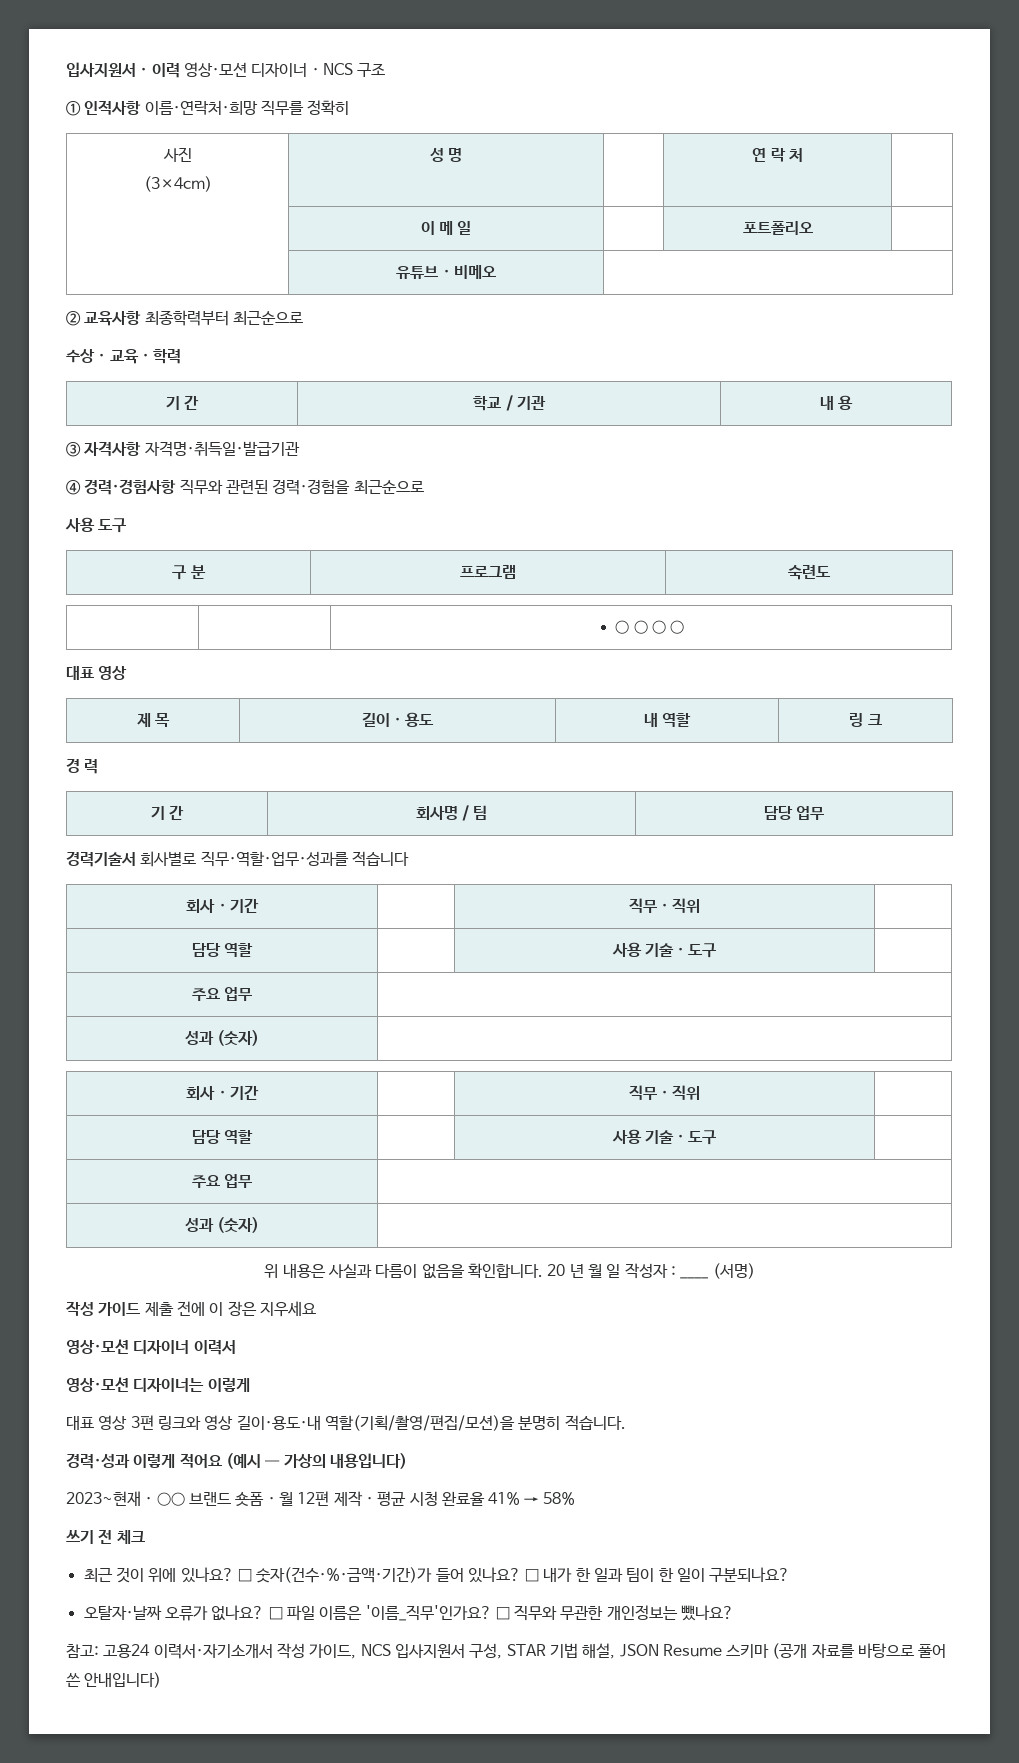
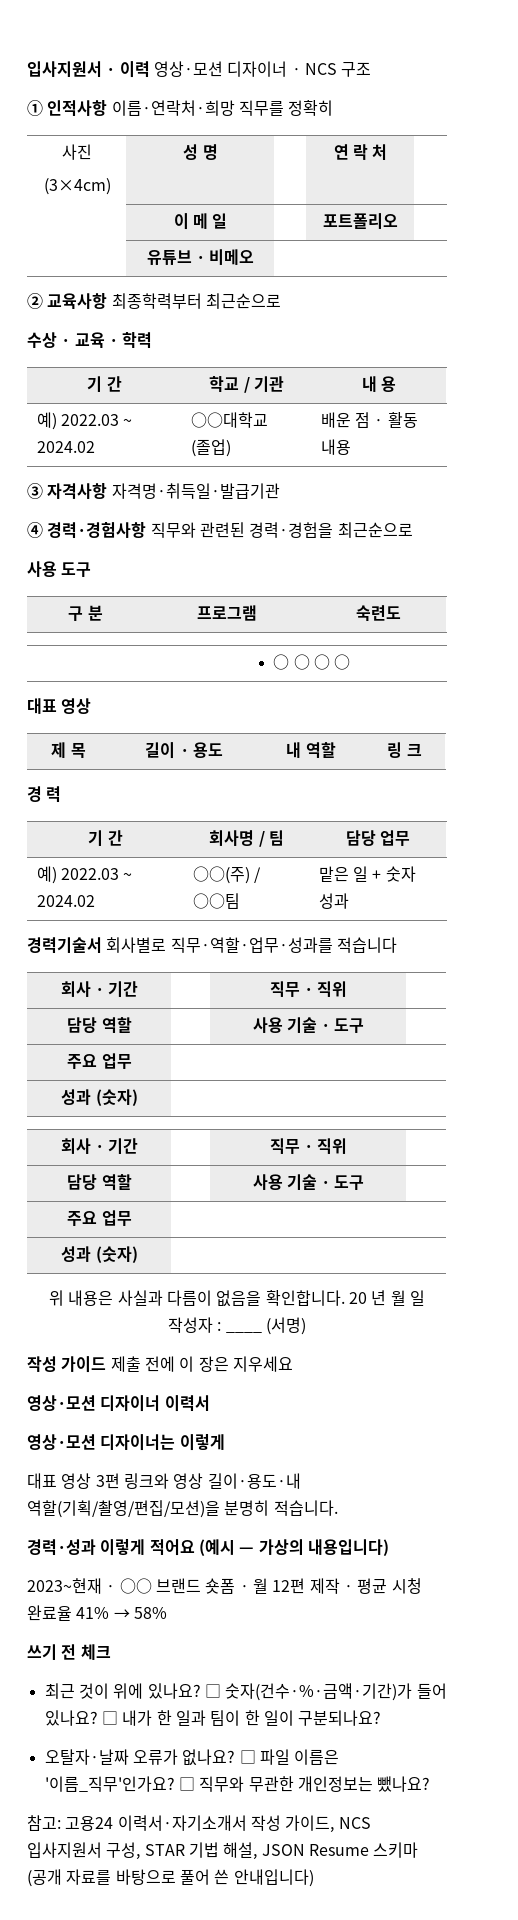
(854, 402) none -> [36,412,133,430] [36,441,95,453] [190,412,268,428] [190,439,231,457] [320,412,418,428] [320,439,351,455] // 예) 2022.03 ~ 2024.02 | ○○대학교 (졸업) | 배운 점 · 활동 내용
(825, 813) none -> [36,866,133,884] [36,895,95,907] [192,866,262,884] [192,893,240,909] [318,866,416,882] [318,893,349,909] // 예) 2022.03 ~ 2024.02 | ○○(주) / ○○팀 | 맡은 일 + 숫자 성과

